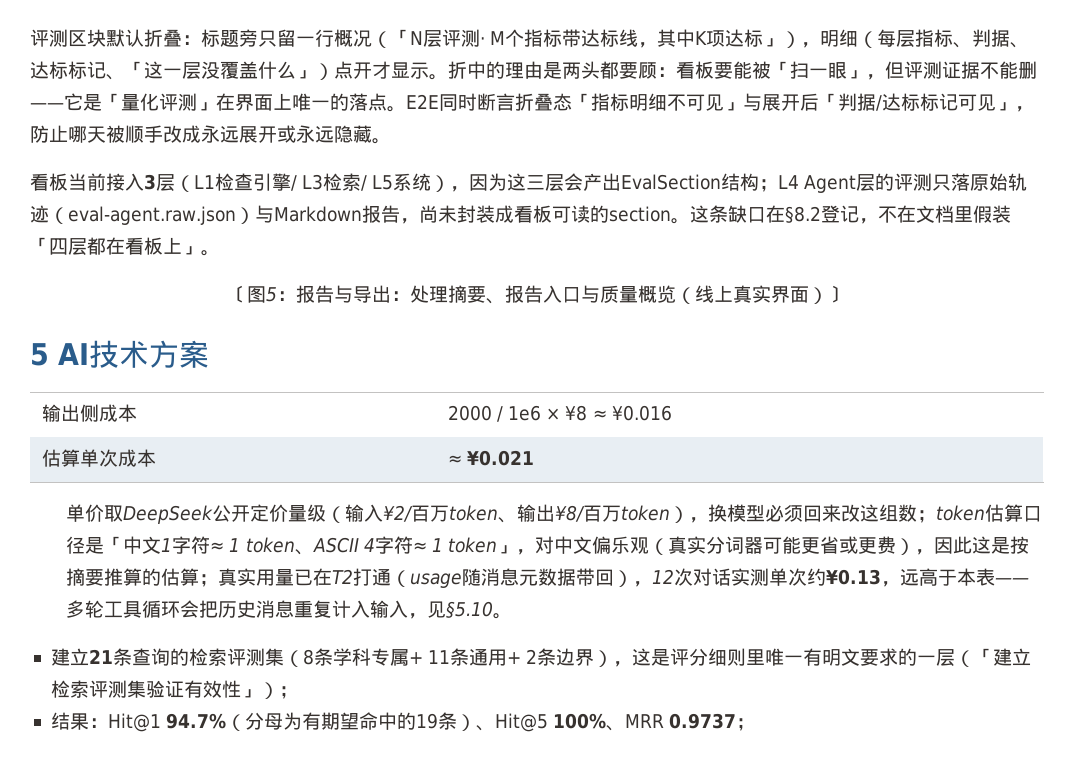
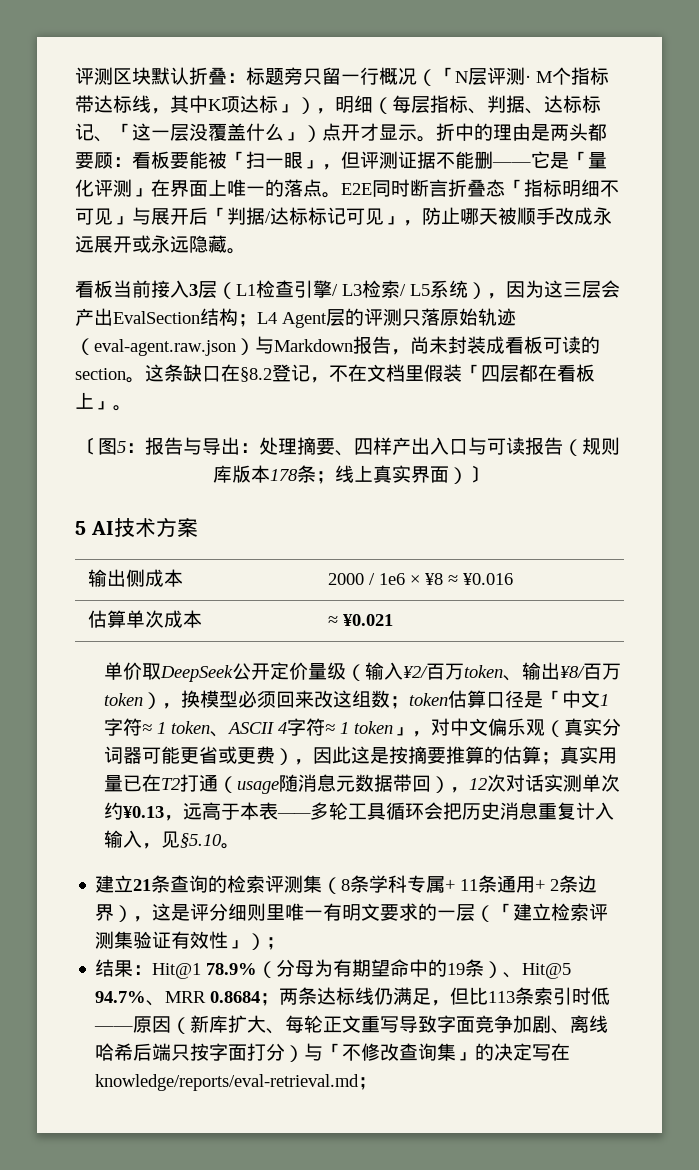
[505,285,695,304] 报告入口与质量概览（ -> [354,437,620,456] [212,465,335,484] 四样产出入口与可读报告（规则库版本178条；
[166,713,227,729] 94.7% -> [206,963,258,975] 78.9%
[553,713,737,731] 100%、MRR 0.9737 -> [95,987,611,1006] [94,1015,609,1034] [95,1043,571,1062] [95,1074,360,1091] 94.7%、MRR 0.8684；两条达标线仍满足，但比113条索引时低——原因（新库扩大、每轮正文重写导致字面竞争加剧、离线哈希后端只按字面打分）与「不修改查询集」的决定写在knowledge/reports/eval-retrieval.md

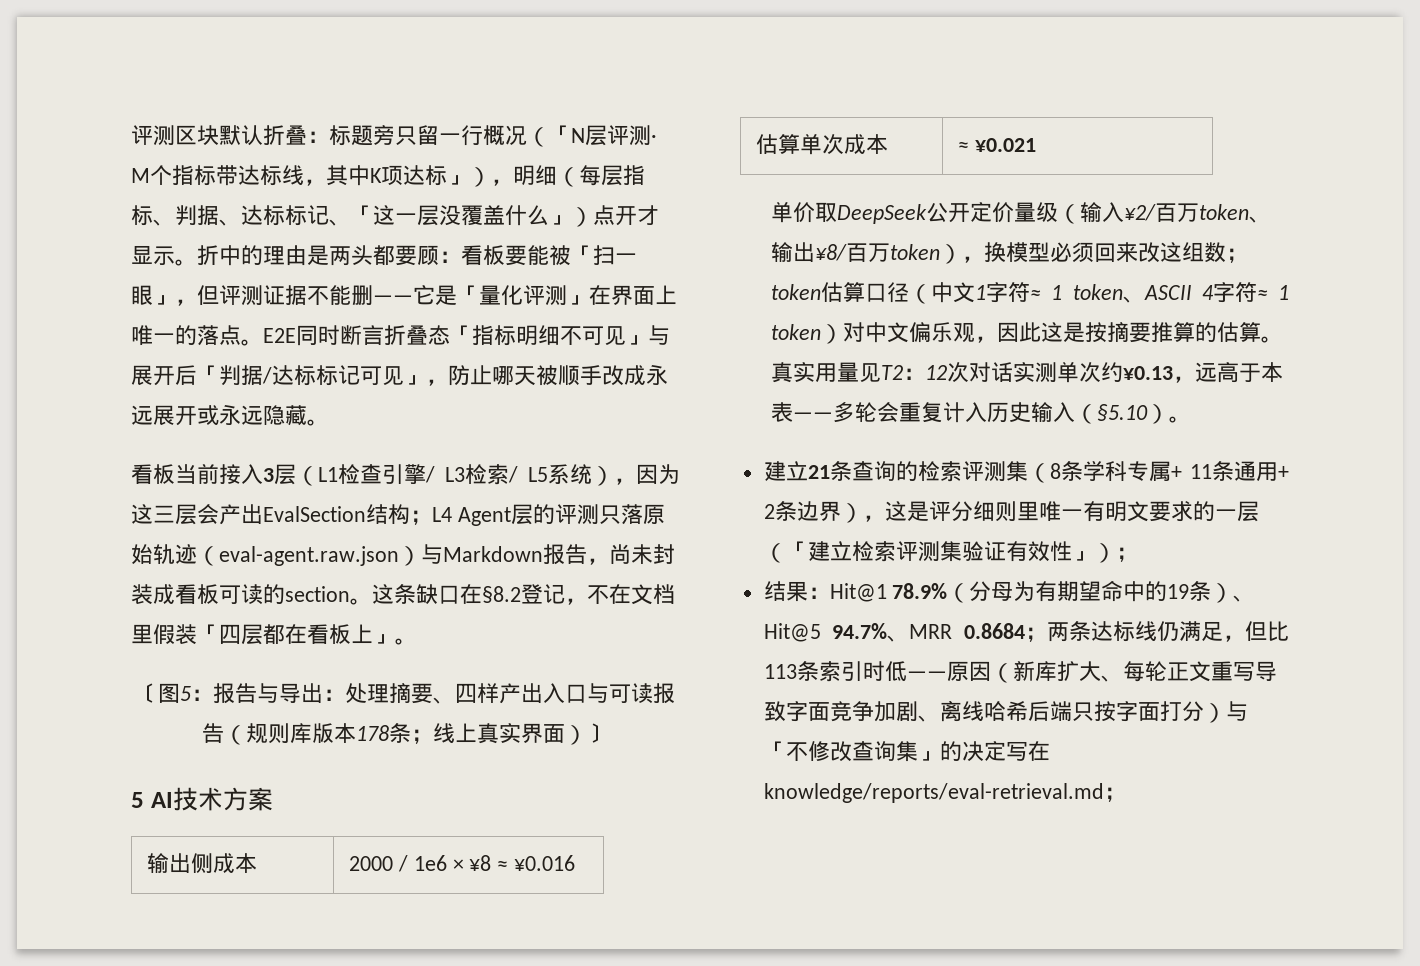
[524,690,563,708] 是「 -> [909,284,932,304] （
[393,727,432,737] 」， -> [821,324,844,344] ）
[545,718,622,737] [104,746,295,765] （真实分词器可能更省或更费） -> (976, 332) none
[541,752,561,765] ； -> [1261,336,1284,343] 。
[123,774,470,794] 已在T2打通（usage随消息元数据带回）， -> [859,363,926,382] 见T2：
[348,802,615,820] [104,830,223,849] 工具循环会把历史消息重复计入输入，见§5.10 -> [877,402,1170,424] 会重复计入历史输入（§5.10）

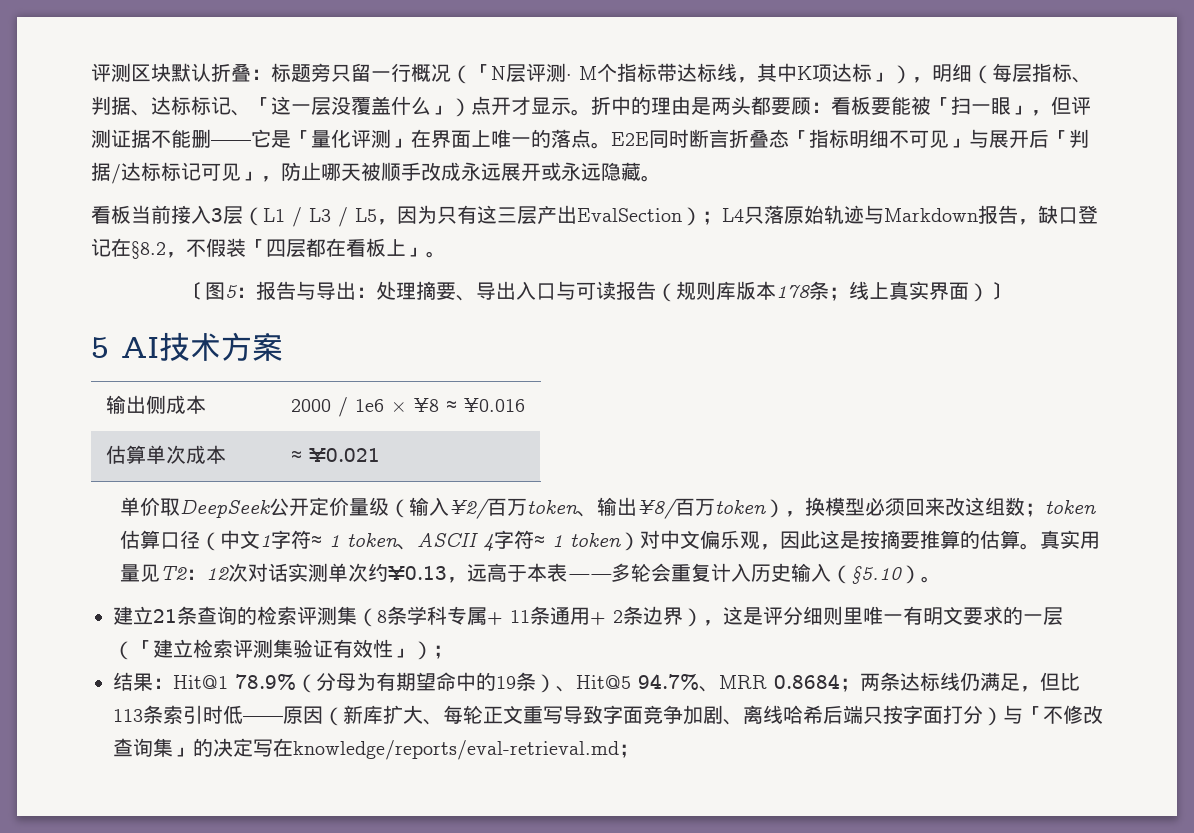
[338,464,426,484] 检查引擎 -> (285, 215) none
[465,464,509,485] 检索 -> (331, 215) none
[548,464,680,486] [131,504,599,526] 系统），因为这三层会产出EvalSection结构；L4 Agent层的评测 -> [377,205,744,226] ，因为只有这三层产出EvalSection）；L4
[197,546,421,566] （eval-agent.raw.json） -> (864, 214) none
[609,544,675,564] [131,584,675,605] [131,624,153,644] 尚未封装成看板可读的section。这条缺口在§8.2登记，不在文档里 -> [1038,205,1098,224] [91,238,206,259] 缺口登记在§8.2，不
[455,683,521,704] 四样产 -> [476,282,496,300] 导

